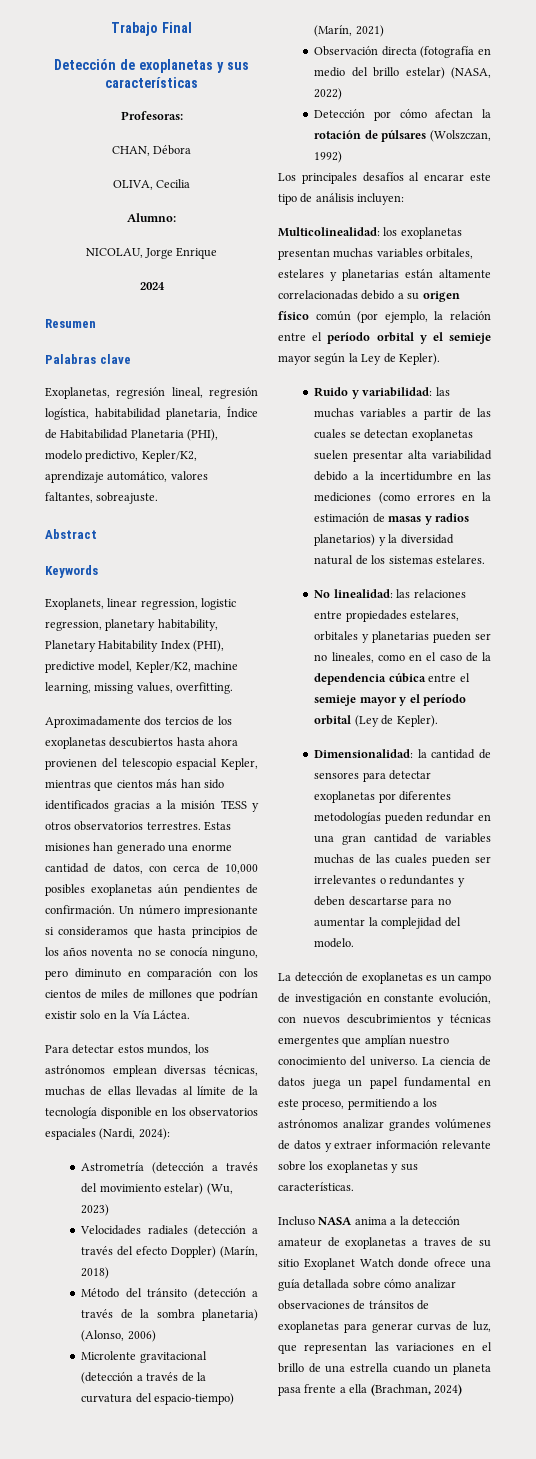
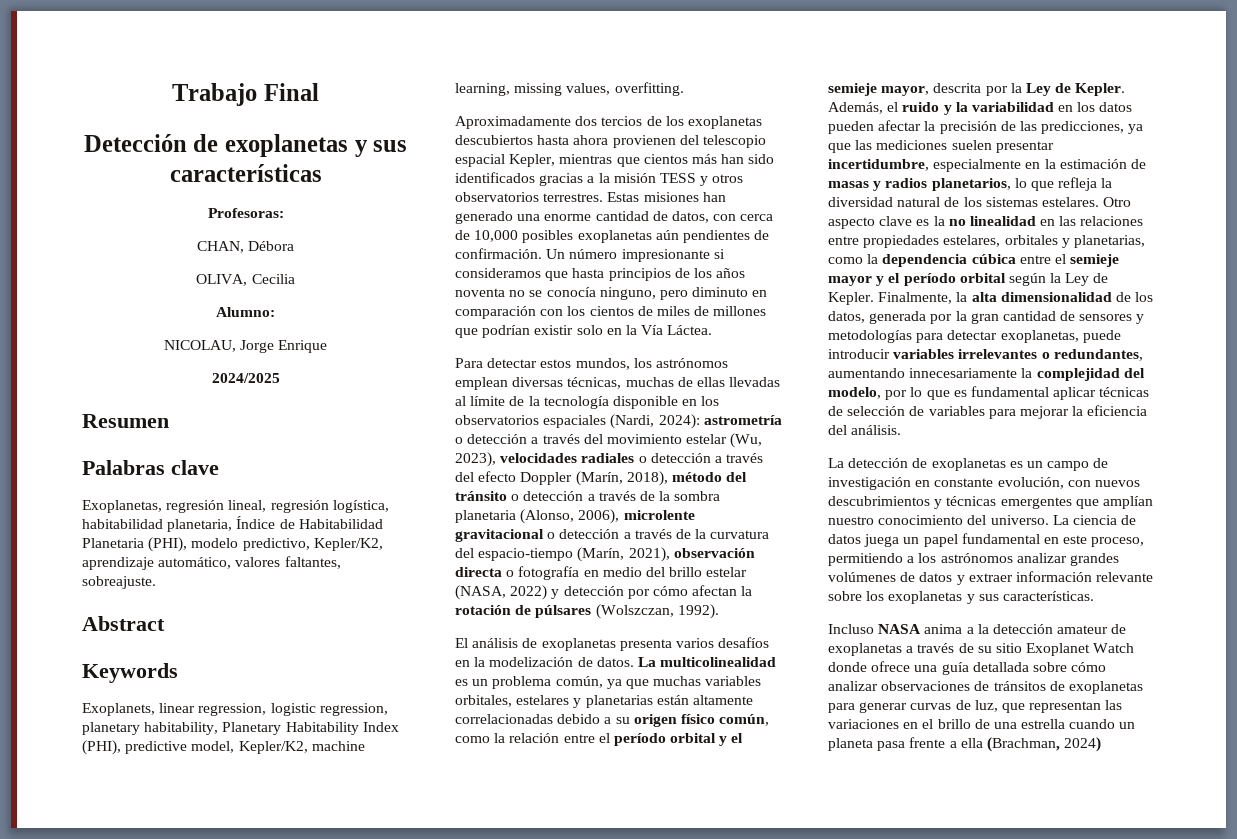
[139,282,165,290] 2024 -> [211,373,280,383] 2024/2025
[81,1162,205,1174] // Astrometría (detección -> [703,415,782,425] [455,434,528,444] astrometría o detección
[164,1183,233,1195] [81,1204,110,1216] [80,1225,258,1237] [81,1246,258,1258] [81,1267,110,1279] [81,1288,246,1300] estelar) (Wu, 2023) // Velocidades radiales (detección a través del efecto Doppler) (Marín, 2018) // Método del tránsito (detección -> [686,433,763,448] [455,452,764,467] [455,471,748,486] [455,491,584,501] estelar (Wu, 2023), velocidades radiales o detección a través del efecto Doppler (Marín, 2018), método del tránsito o detección
[202,1309,258,1321] [81,1330,156,1342] [81,1351,207,1363] [81,1372,134,1384] planetaria) (Alonso, 2006) // Microlente gravitacional (detección -> [455,509,695,524] [455,529,620,542] planetaria (Alonso, 2006), microlente gravitacional o detección
[154,1393,235,1405] [314,25,384,37] [314,46,475,58] espacio-tiempo) (Marín, 2021) // Observación directa (fotografía -> [478,547,755,562] [455,566,580,580] espacio-tiempo (Marín, 2021), observación directa o fotografía
[405,67,445,79] estelar) -> [706,567,748,577] estelar
[314,109,366,118] // Detección -> [551,586,624,599] y detección
[314,151,343,163] [278,172,491,184] [278,193,405,205] [278,227,462,239] [278,249,330,260] 1992) // Los principales desafíos al encarar este tipo de análisis incluyen: // Multicolinealidad: los exoplanetas presentan -> [677,604,719,619] [455,637,770,651] [455,657,777,667] [455,676,649,689] 1992). // El análisis de exoplanetas presenta varios desafíos en la modelización de datos. La multicolinealidad es un problema común, ya que
[315,310,428,323] común (por ejemplo, -> [719,714,770,726] [455,736,490,743] común, como
[278,352,440,365] [314,387,450,399] [314,408,491,420] [314,429,473,441] [314,450,492,462] [314,471,491,481] [314,492,455,504] mayor según la Ley de Kepler). // Ruido y variabilidad: las muchas variables a partir de las cuales se detectan exoplanetas suelen presentar alta variabilidad debido a la incertidumbre en las mediciones (como errores -> [881,83,1126,96] [828,102,1133,115] [828,120,1144,134] [828,140,1054,153] [828,159,1022,172] mayor, descrita por la Ley de Kepler. Además, el ruido y la variabilidad en los datos pueden afectar la precisión de las predicciones, ya que las mediciones suelen presentar incertidumbre, especialmente
[314,534,386,546] planetarios) y -> [931,177,1098,191] planetarios, lo que refleja
[314,589,393,598] // No linealidad: -> [1103,197,1132,207] [828,216,1056,229] Otro aspecto clave es la no linealidad en
[372,631,491,643] [314,652,478,663] planetarias pueden ser no lineales, como en el caso de -> [1073,235,1145,248] [828,257,863,264] planetarias, como
[354,715,438,727] [314,749,491,759] [314,770,432,782] [314,791,452,803] [314,812,491,824] [314,833,491,845] [314,854,491,866] [314,875,465,887] [314,896,451,908] [314,917,461,929] [314,938,355,948] (Ley de Kepler). // Dimensionalidad: la cantidad de sensores para detectar exoplanetas por diferentes metodologías pueden redundar en una gran cantidad de variables muchas de las cuales pueden ser irrelevantes o redundantes y deben descartarse para no aumentar la complejidad del modelo. -> [1008,273,1109,286] [828,292,1154,305] [828,311,1145,324] [828,330,1121,343] [828,349,1143,361] [828,368,1145,381] [828,386,1150,400] [828,405,1148,419] [828,425,902,435] según la Ley de Kepler. Finalmente, la alta dimensionalidad de los datos, generada por la gran cantidad de sensores y metodologías para detectar exoplanetas, puede introducir variables irrelevantes o redundantes, aumentando innecesariamente la complejidad del modelo, por lo que es fundamental aplicar técnicas de selección de variables para mejorar la eficiencia del análisis.
[423,1238,456,1246] traves -> [917,643,955,653] través

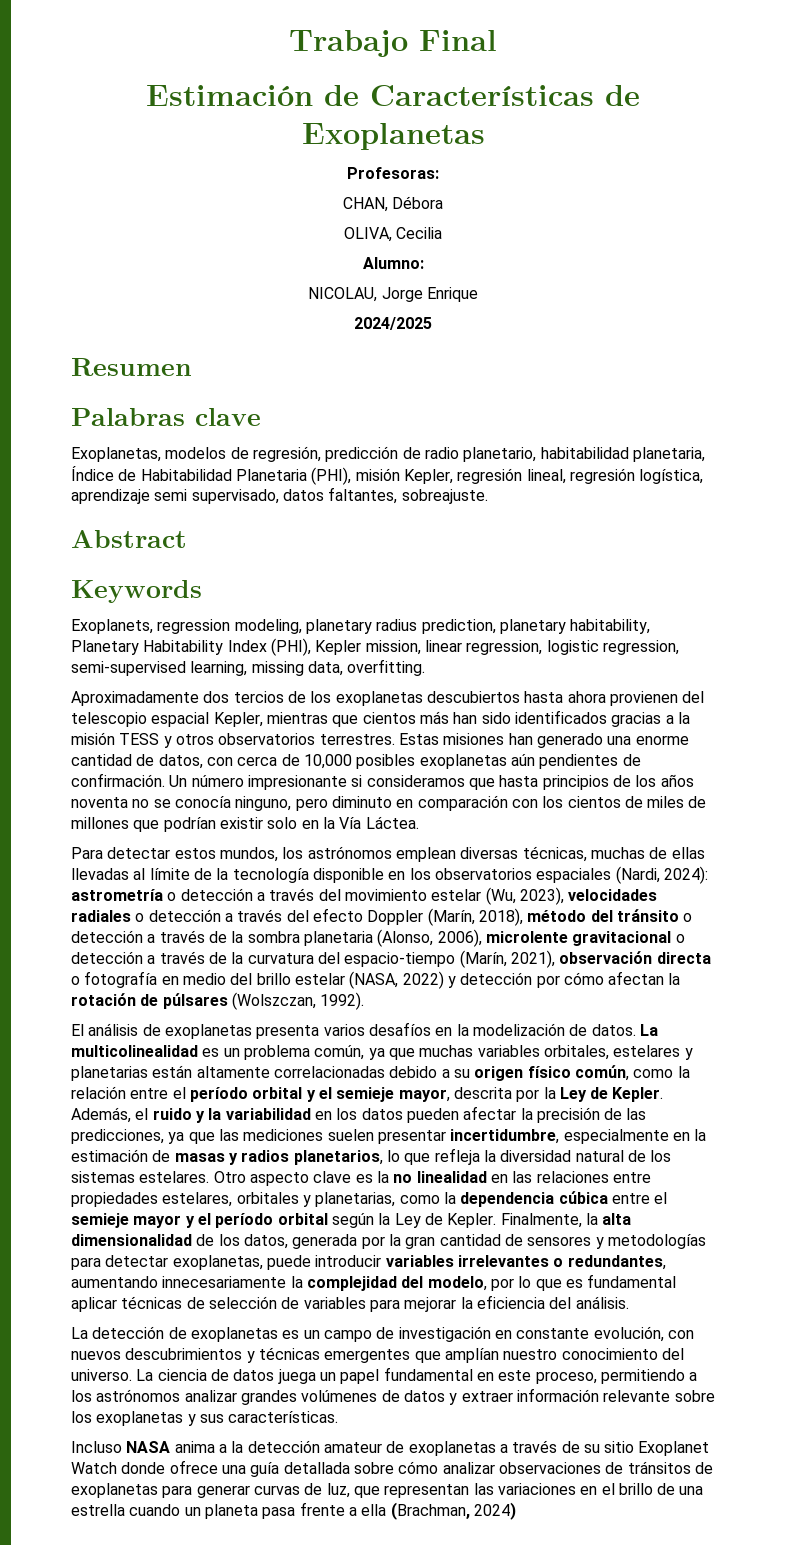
[83,134,408,157] [169,164,322,182] Detección de exoplanetas y sus características -> [146,85,640,106] [301,123,485,150] Estimación de Características de Exoplanetas
[166,500,389,513] regresión lineal, regresión logística, -> [165,446,537,462] modelos de regresión, predicción de radio planetario,
[191,538,383,551] [82,557,281,570] modelo predictivo, Kepler/K2, aprendizaje automático, valores -> [355,468,704,484] [71,489,324,504] misión Kepler, regresión lineal, regresión logística, aprendizaje semi supervisado, datos
[159,703,388,716] linear regression, logistic regression, -> [157,619,496,634] regression modeling, planetary radius prediction,
[125,741,365,754] predictive model, Kepler/K2, machine -> [315,640,679,655] [71,661,186,676] Kepler mission, linear regression, logistic regression, semi-supervised
[566,83,611,95] values, -> [307,661,343,676] data,

